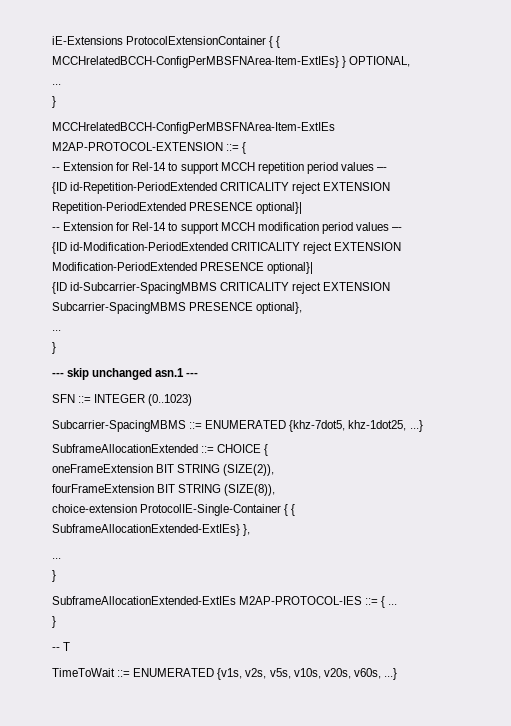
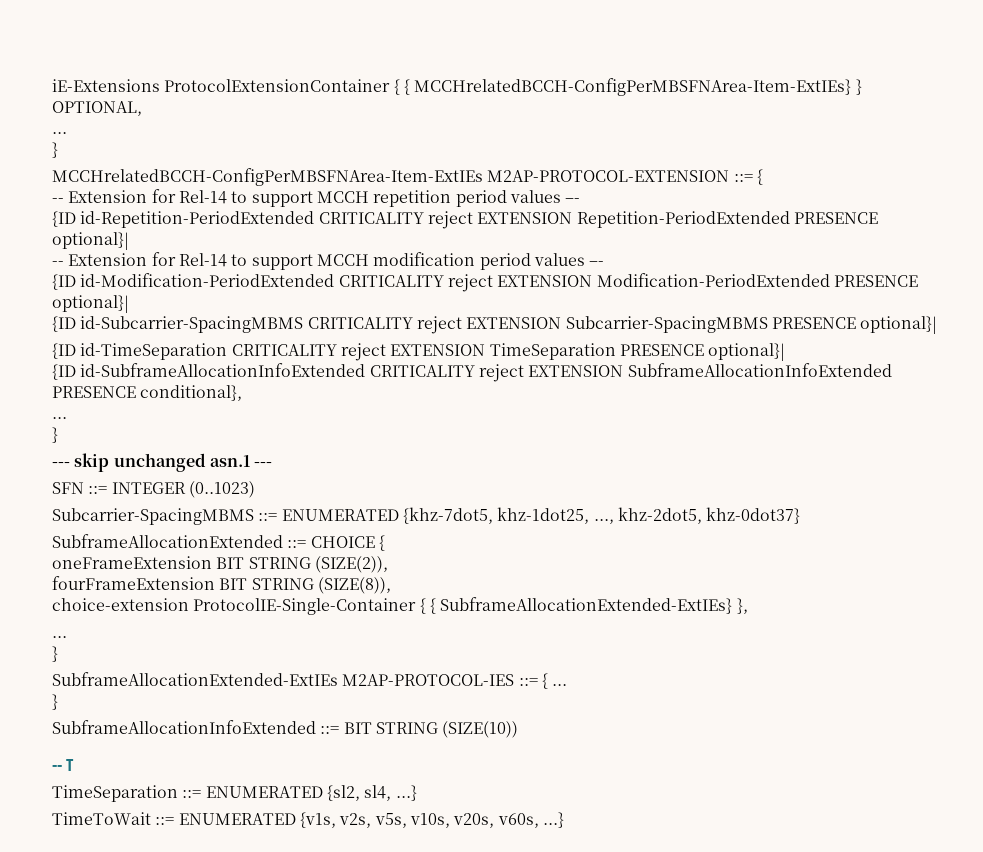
[256,302,303,314] optional}, -> [860,316,938,334] [52,343,786,361] [52,363,892,382] [52,385,243,401] optional}| // {ID id-TimeSeparation CRITICALITY reject EXTENSION TimeSeparation PRESENCE optional}| // {ID id-SubframeAllocationInfoExtended CRITICALITY reject EXTENSION SubframeAllocationInfoExtended PRESENCE conditional},
[409,420,423,432] ...} -> [593,507,801,524] ..., khz-2dot5, khz-0dot37}
[52,642,71,651] -- T -> [52,720,519,738] [52,759,75,771] [52,785,417,802] SubframeAllocationInfoExtended ::= BIT STRING (SIZE(10)) // -- T // TimeSeparation ::= ENUMERATED {sl2, sl4, ...}

